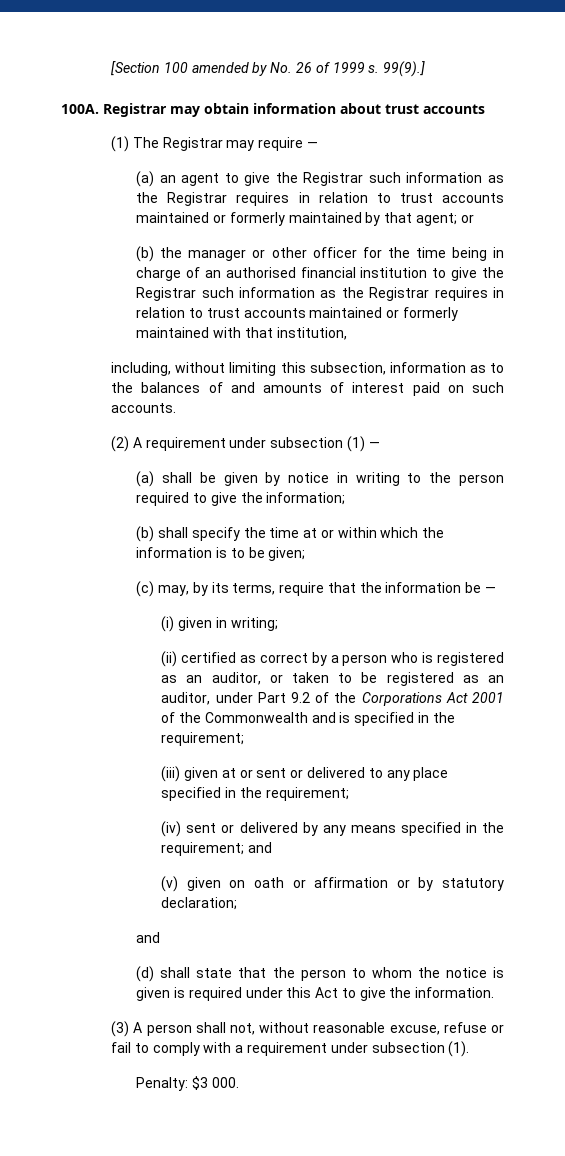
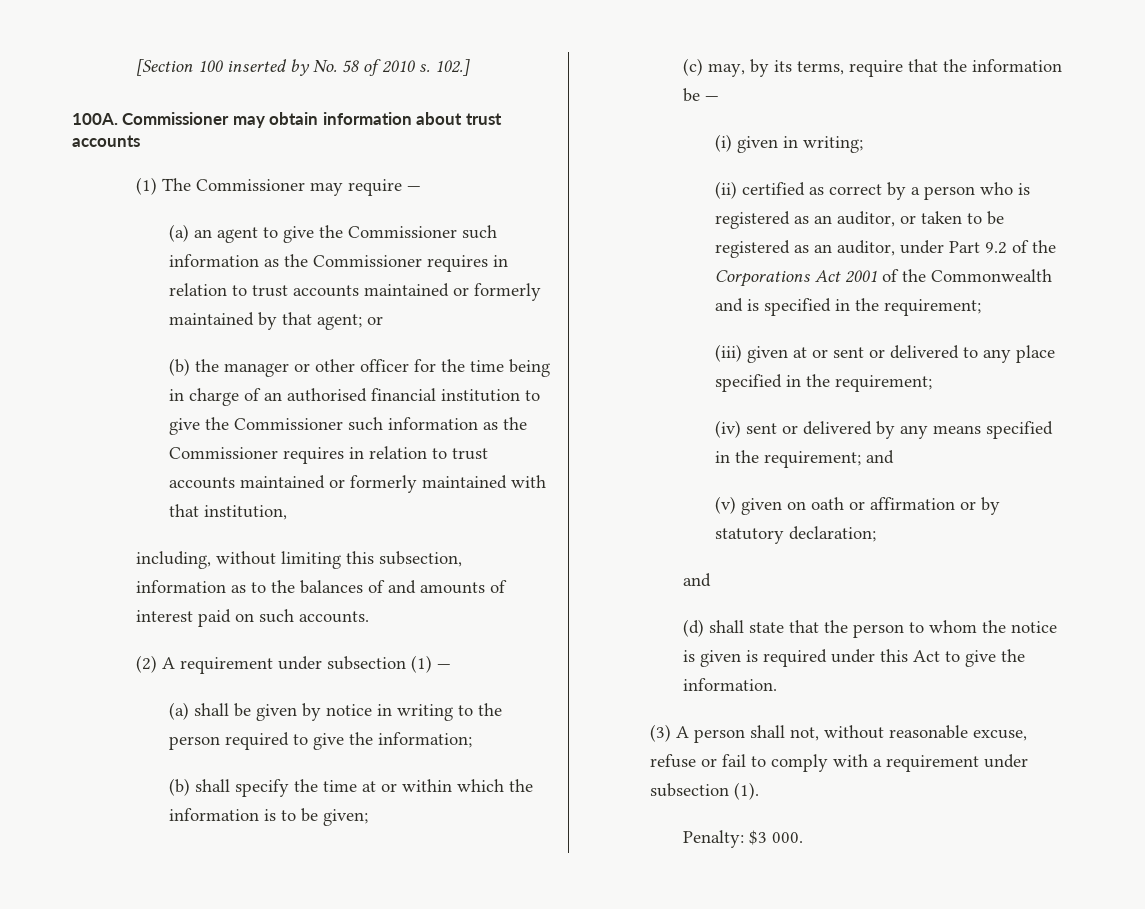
[191,62,249,73] amended -> [227,59,288,72] inserted
[296,61,426,77] 26 of 1999 s. 99(9).] -> [342,59,471,76] 58 of 2010 s. 102.]
[103,103,167,117] Registrar -> [122,112,230,125] Commissioner
[162,137,223,151] Registrar -> [196,179,306,191] Commissioner
[303,172,504,186] [136,192,228,206] Registrar such information as the Registrar -> [347,225,497,239] [168,254,422,267] Commissioner such information as the Commissioner
[136,287,430,301] Registrar such information as the Registrar -> [233,417,527,431] [168,447,278,459] Commissioner such information as the Commissioner

